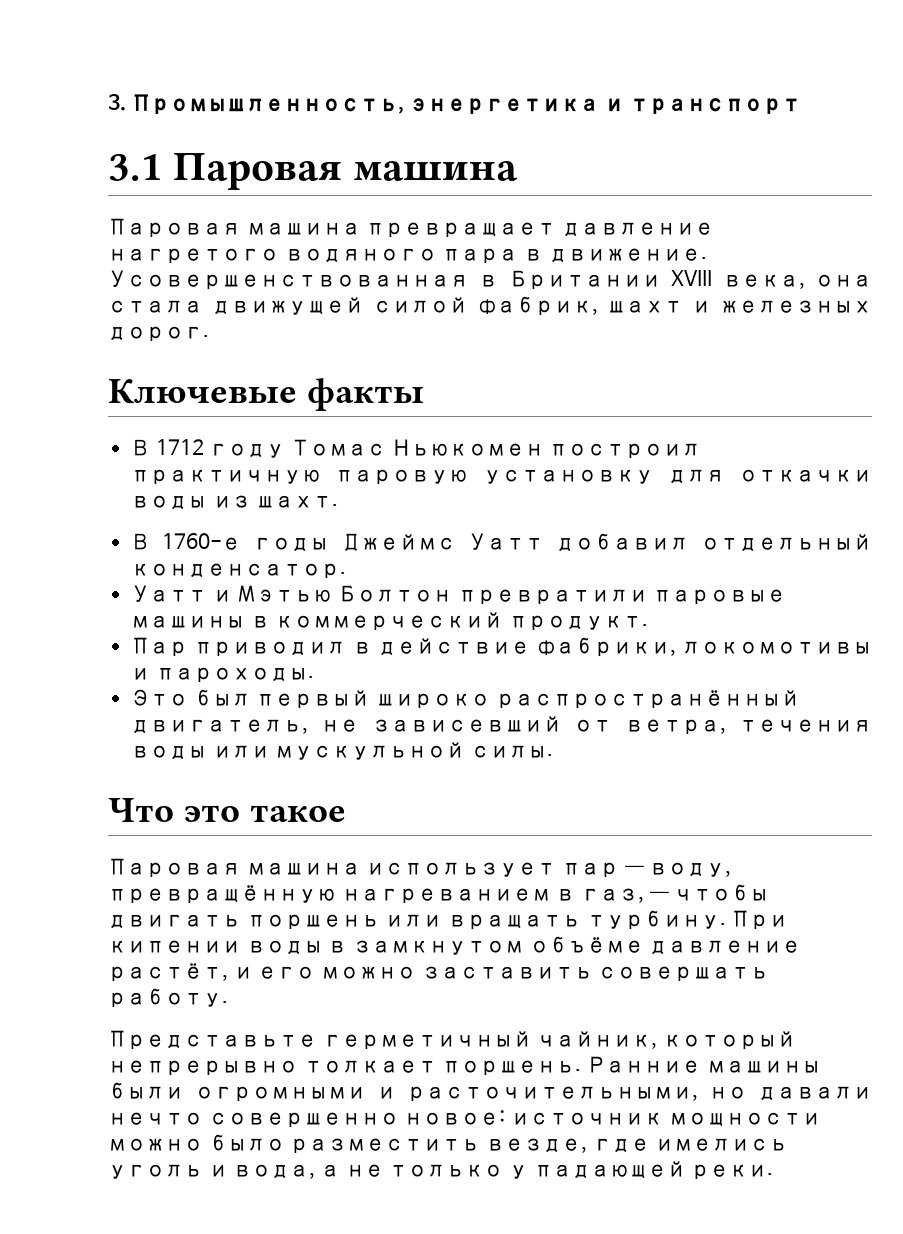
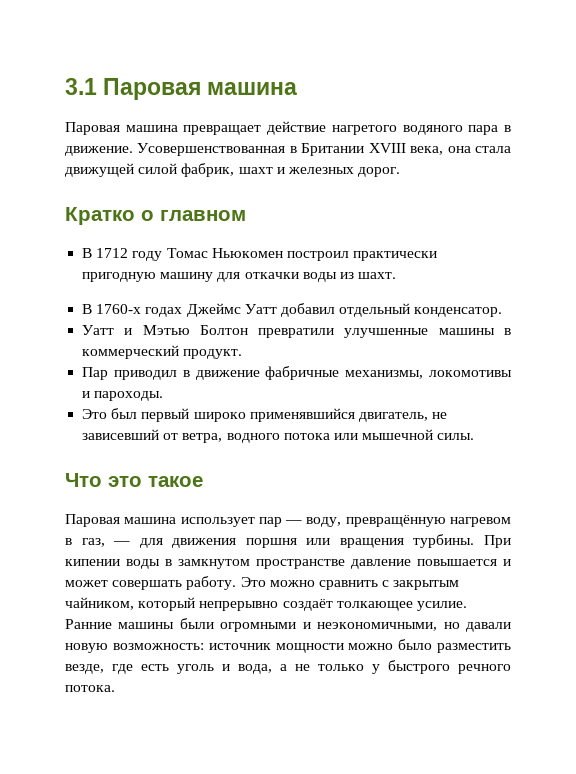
[108,94,801,114] 3. Промышленность, энергетика и транспорт // -> (65, 86) none
[562,222,715,237] давление -> [267,121,327,135] действие
[108,378,424,411] Ключевые факты -> [65,207,246,225] Кратко о главном
[131,469,654,484] практичную паровую установку -> [353,251,438,261] [82,272,214,282] практически пригодную машину
[162,533,330,552] 1760-е годы -> [96,304,183,317] 1760-х годах
[653,589,787,604] паровые -> [344,328,429,338] улучшенные
[378,637,676,656] действие фабрики, -> [195,366,424,380] движение фабричные механизмы,
[495,690,800,708] распространённый -> [249,408,355,422] применявшийся
[738,719,872,732] [131,742,466,760] течения воды или мускульной -> [226,429,434,443] водного потока или мышечной
[341,888,551,903] нагреванием -> [449,517,511,527] нагревом
[674,884,770,901] [108,910,726,929] чтобы двигать поршень или вращать турбину. -> [139,534,475,548] для движения поршня или вращения турбины.
[529,936,802,955] [108,963,770,981] [108,988,228,1007] [108,1030,797,1049] [108,1060,582,1075] объёме давление растёт, и его можно заставить совершать работу. // Представьте герметичный чайник, который непрерывно толкает поршень. -> [256,559,511,569] [65,576,460,590] [65,597,467,611] пространстве давление повышается и может совершать работу. Это можно сравнить с закрытым чайником, который непрерывно создаёт толкающее усилие.
[407,1086,698,1101] расточительными, -> [317,622,438,631] неэкономичными,
[108,1110,506,1127] нечто совершенно новое: -> [65,643,204,653] новую возможность:
[655,1138,789,1151] имелись -> [141,664,169,671] есть
[533,1161,774,1179] падающей реки. -> [388,660,511,674] [65,685,115,692] быстрого речного потока.

